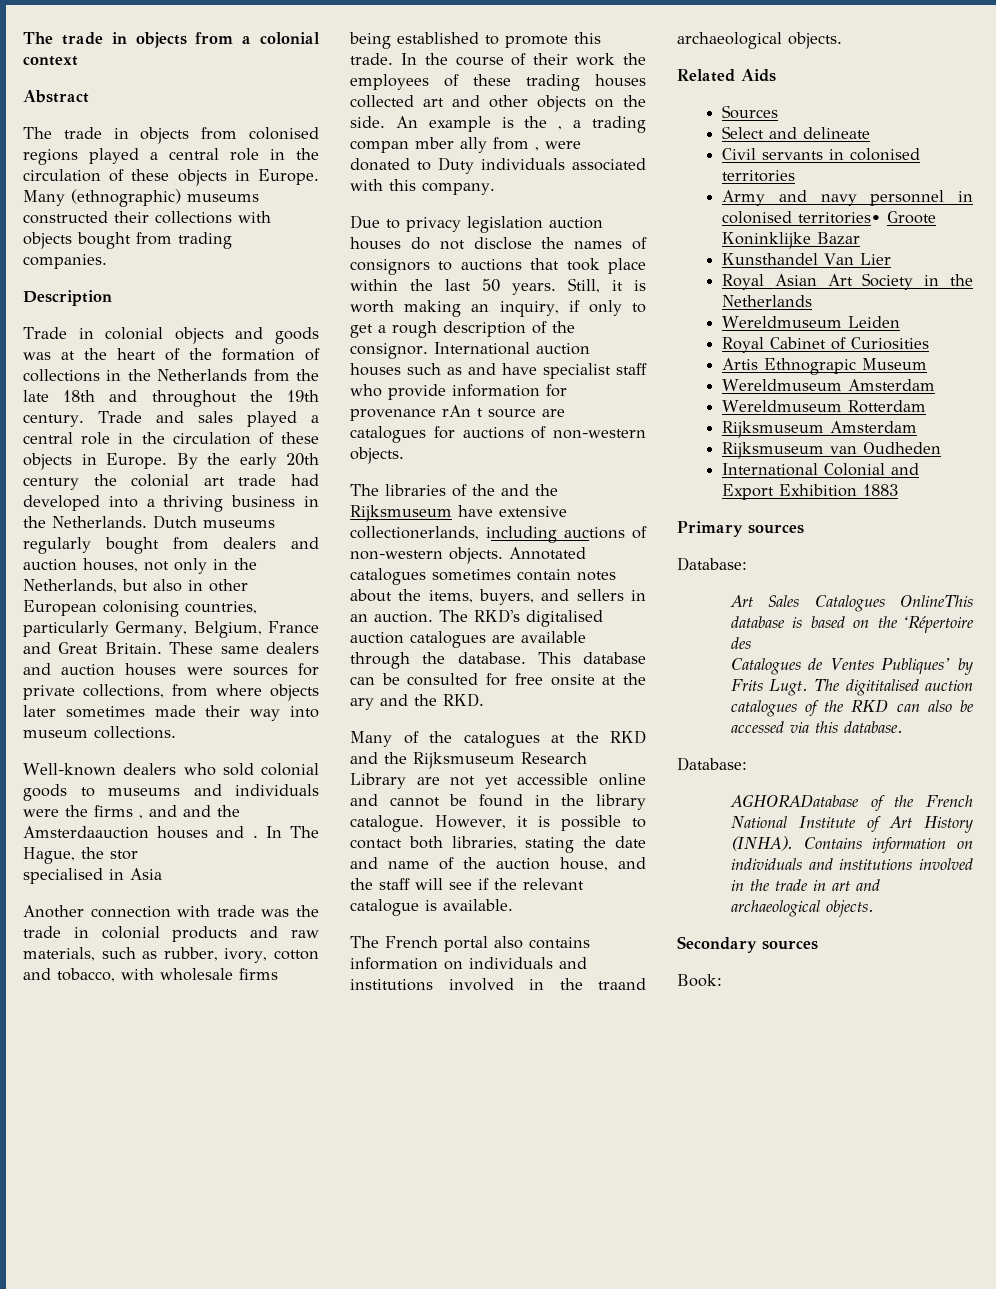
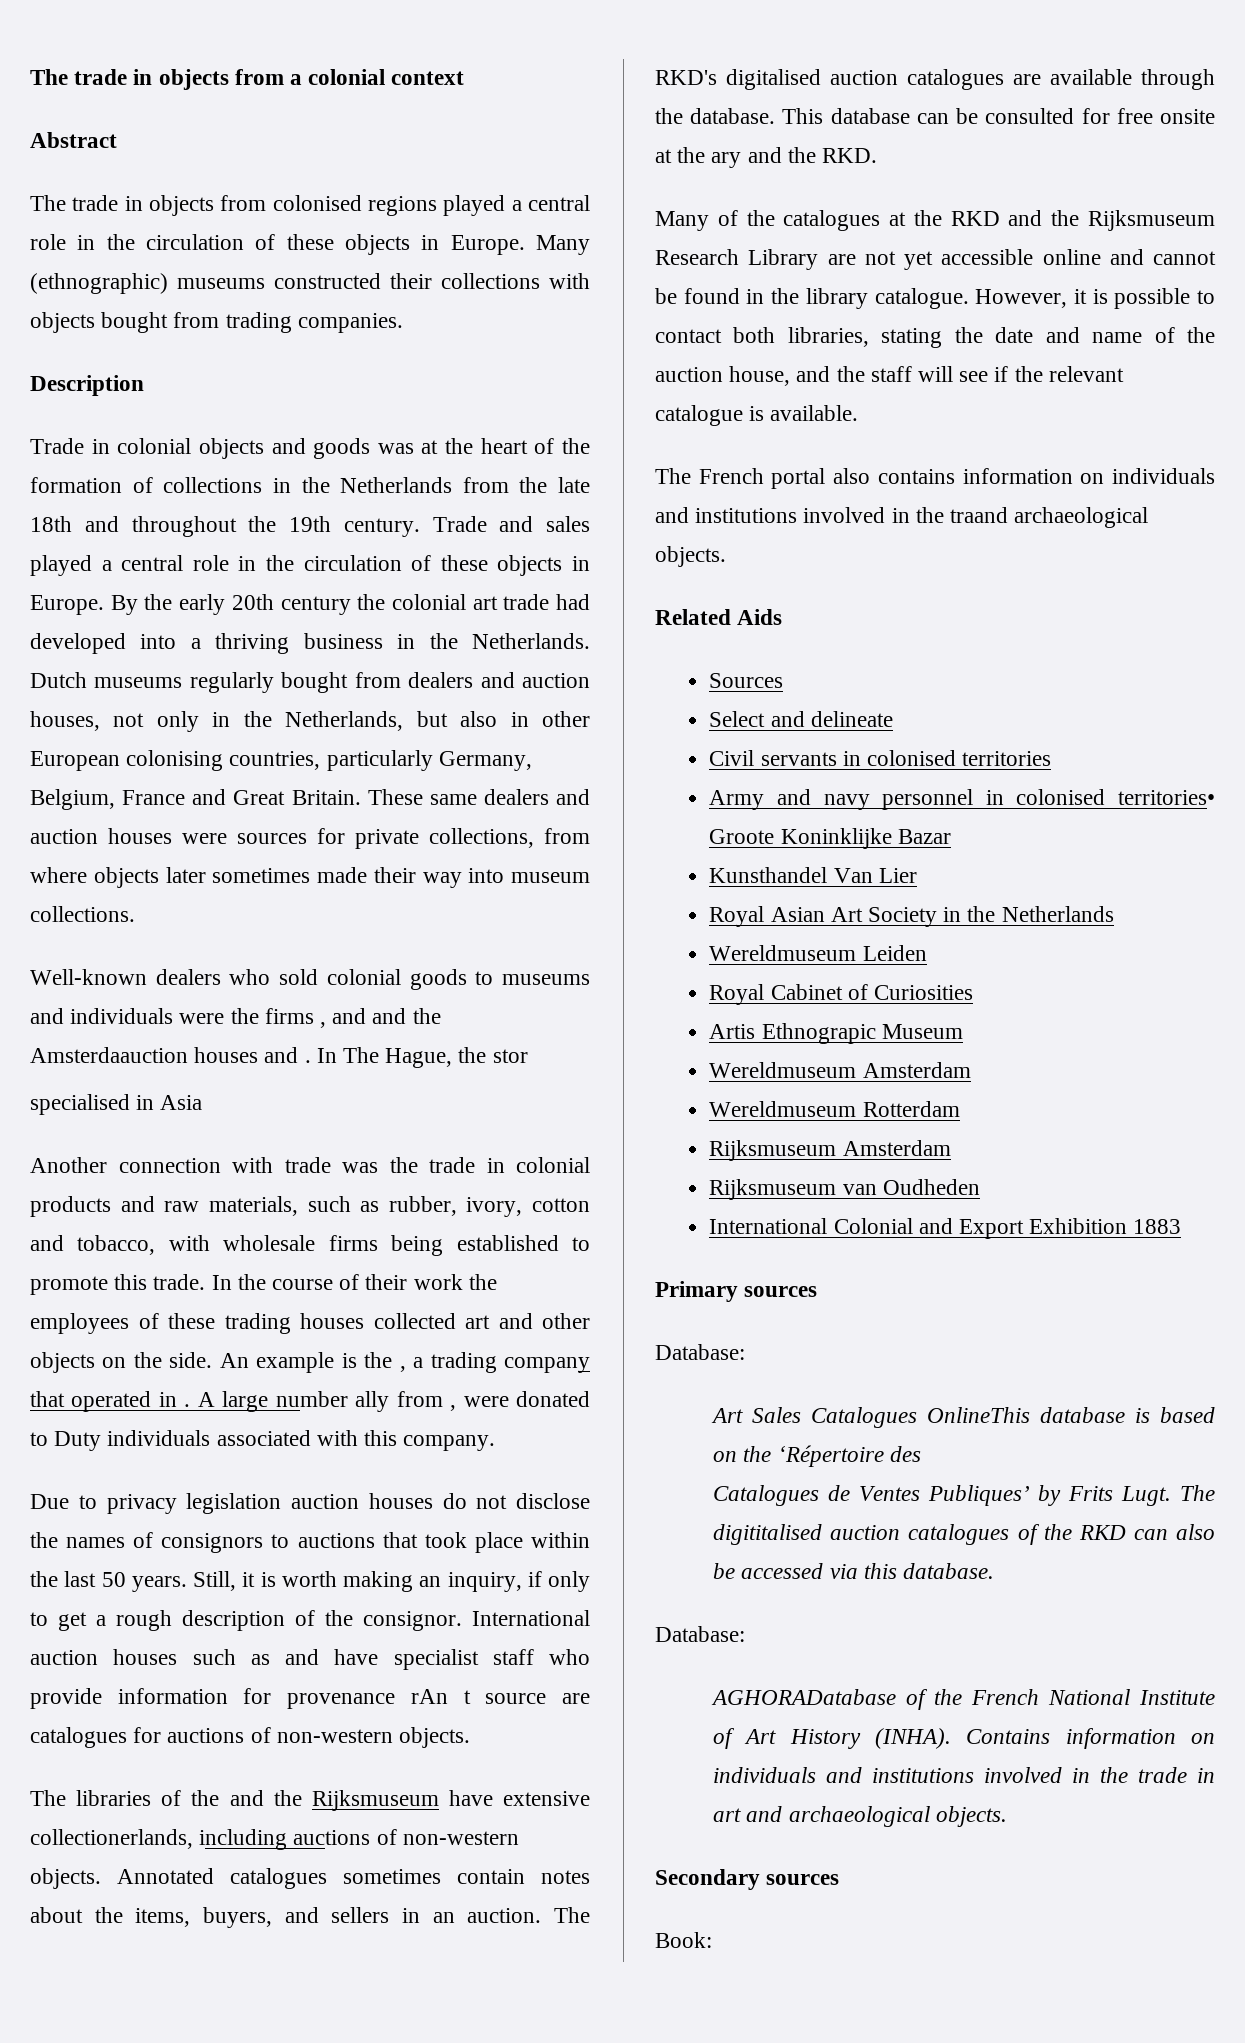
[350,137,454,153] compan mber -> [503,1357,590,1373] [30,1391,348,1412] company that operated in . A large number

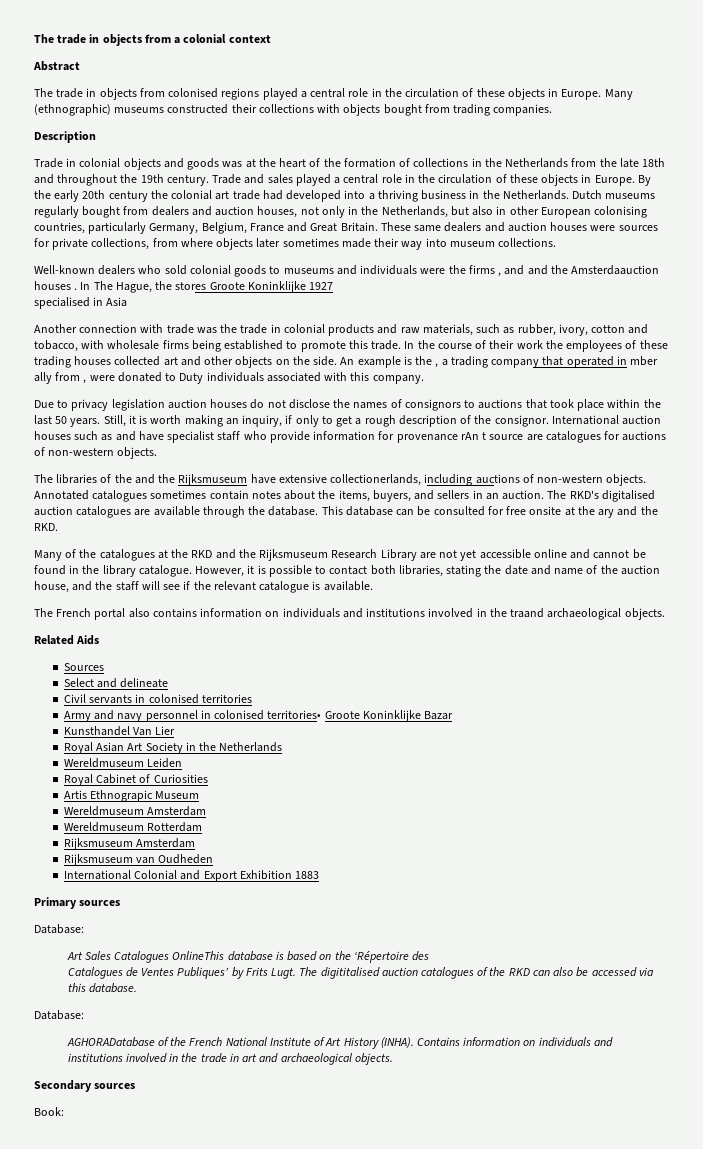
[264,1047,299,1063] and -> (71, 285) none
[492,1049,528,1063] stor -> [175,281,334,293] stores Groote Koninklijke 1927
[184,1391,348,1412] . A large number -> [630,356,659,366] mber

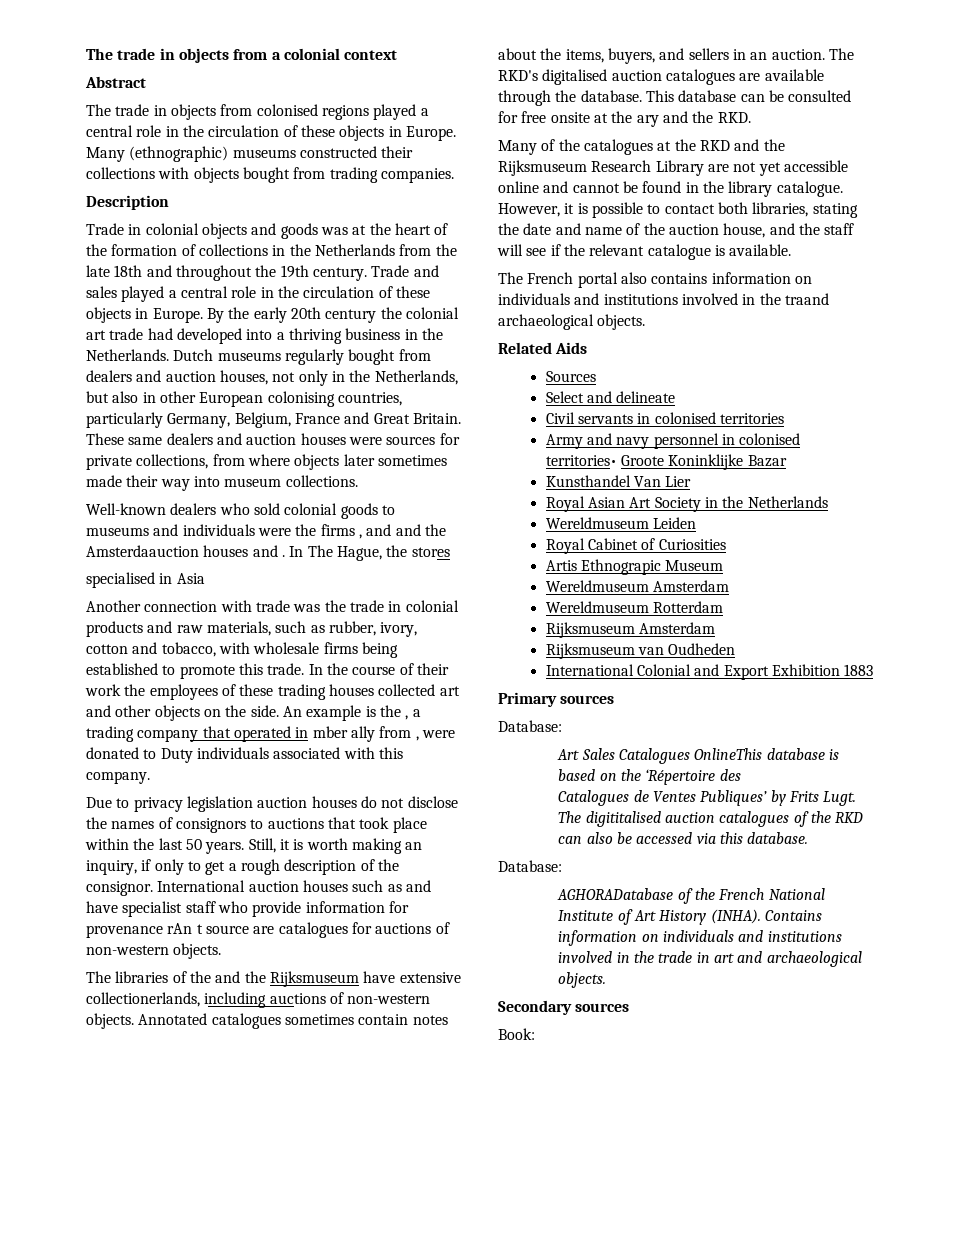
(71, 285) none -> [252,545,278,557] and
[209,281,334,293] Groote Koninklijke 1927 -> (450, 552) none

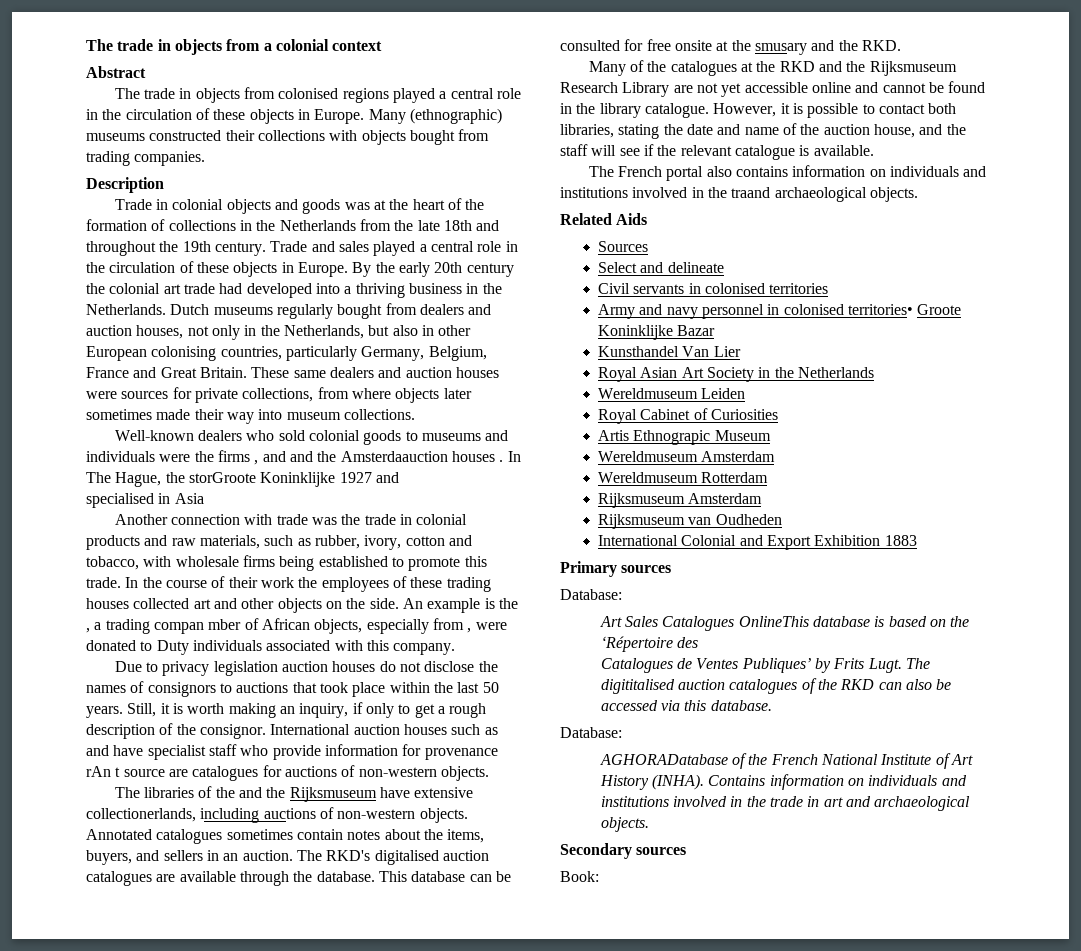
[252,545,278,557] and -> (495, 456) none
[411,547,450,557] stores -> [188,472,399,487] storGroote Koninklijke 1927 and
[137,726,375,742] company that operated in mber ally -> [153,618,429,634] compan mber of African objects, especially
[636,115,659,127] ary -> [754,43,807,55] smusary

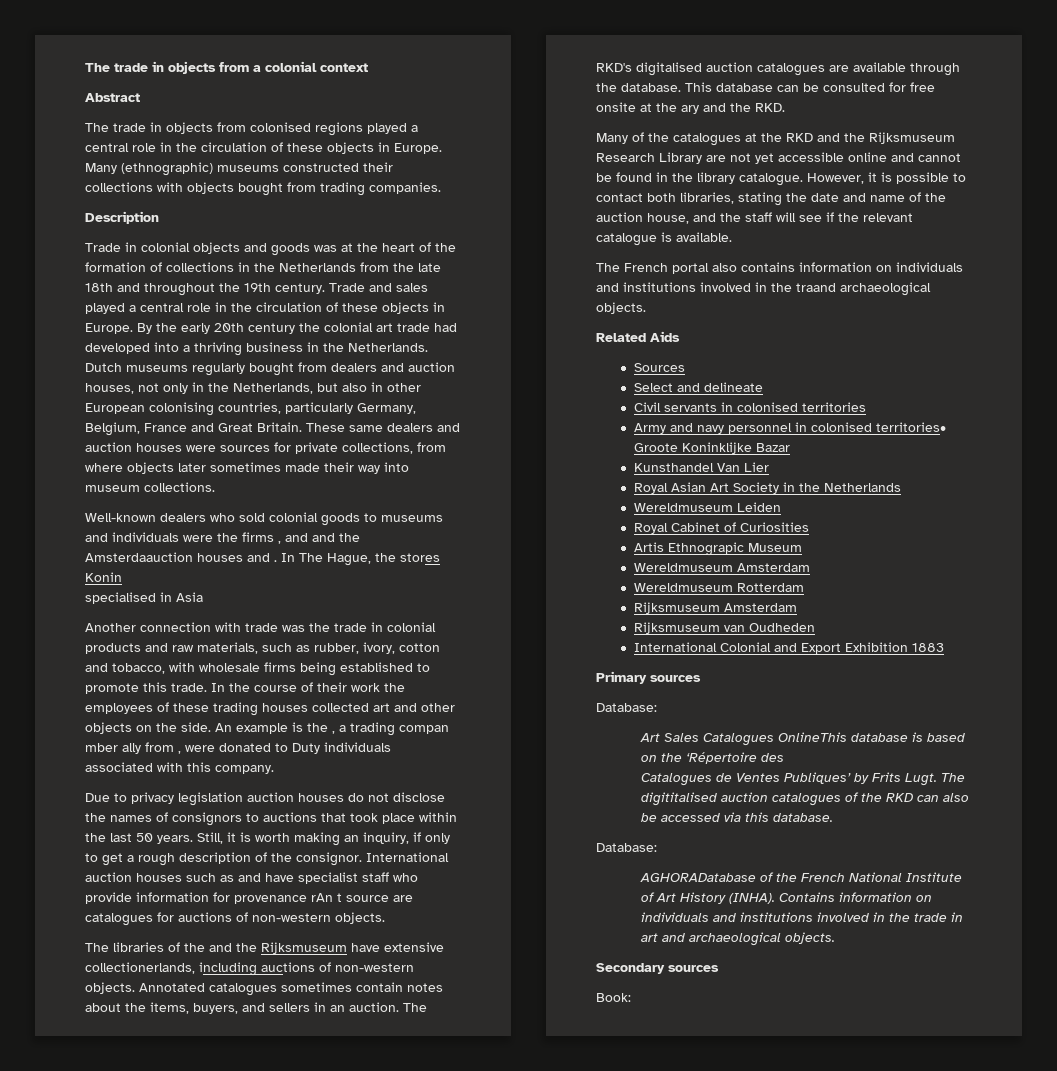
(495, 456) none -> [247,553,270,562] and
[188,472,399,487] storGroote Koninklijke 1927 and -> [400,553,440,562] [85,572,122,582] stores Konin
[244,618,429,634] of African objects, especially -> [122,743,141,754] ally
[754,43,807,55] smusary -> [681,105,699,114] ary

